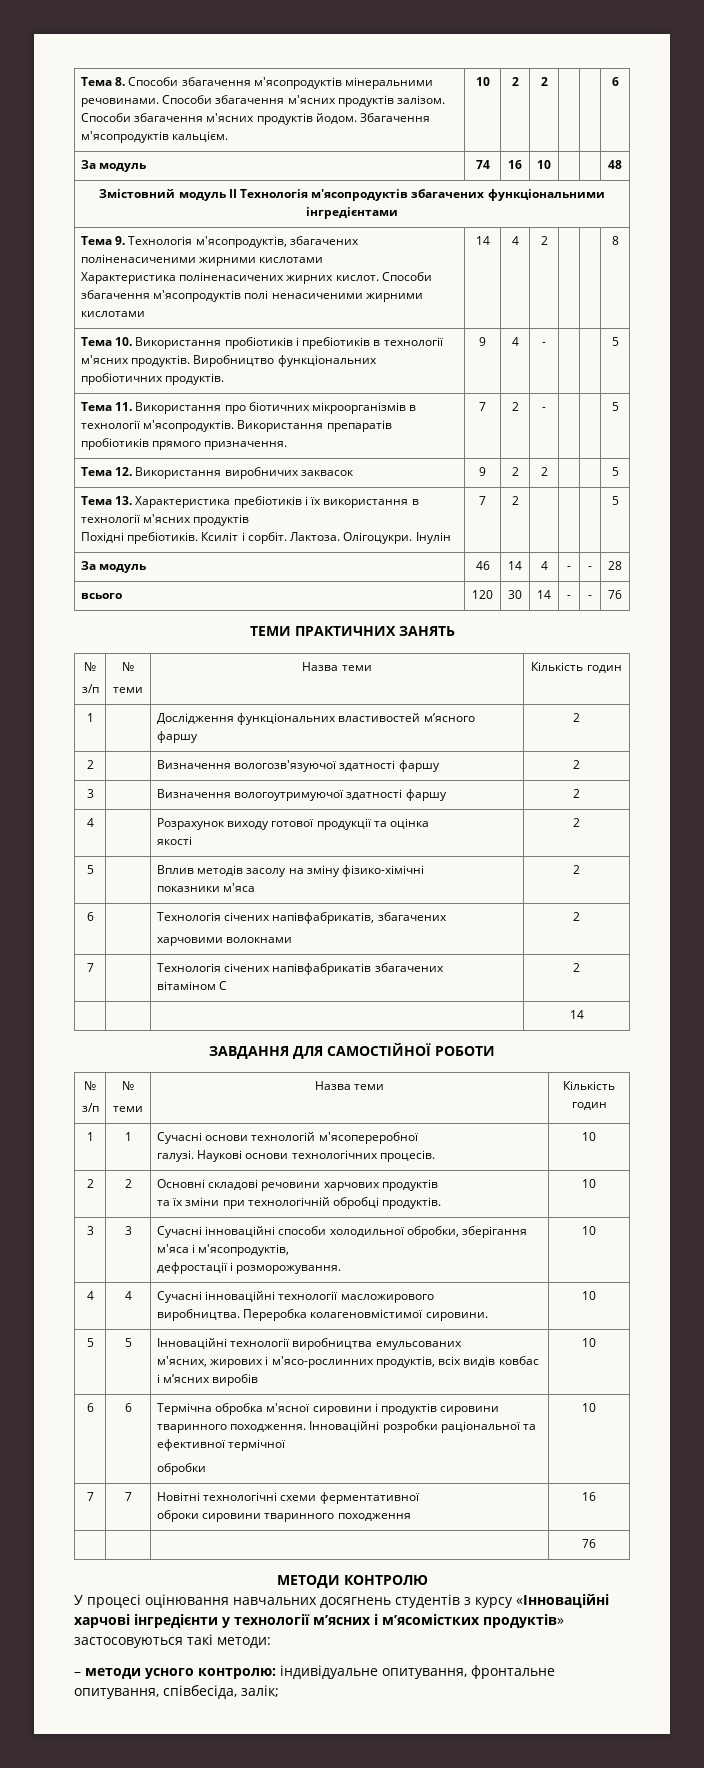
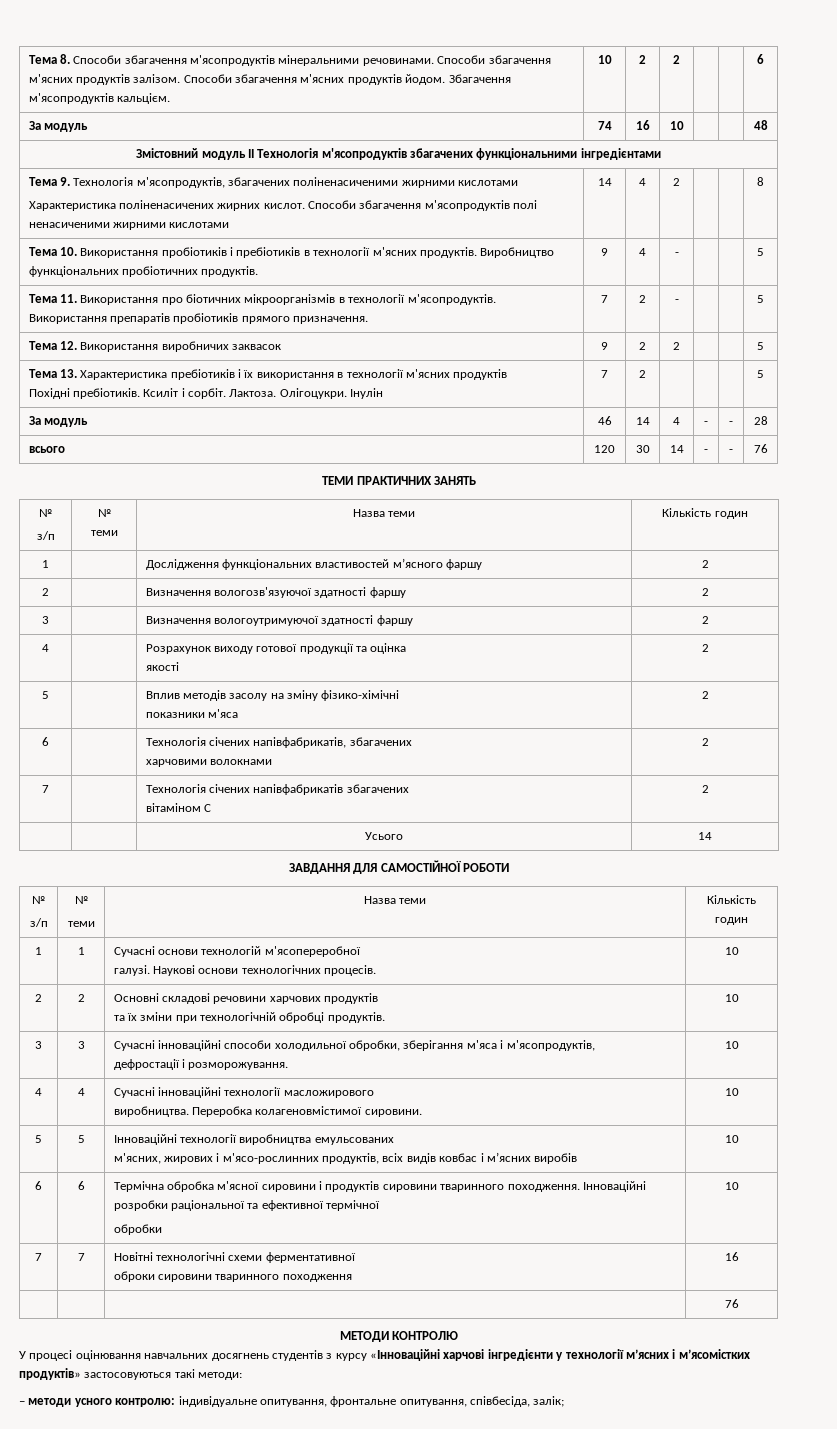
(580, 967) none -> [364,832,403,840] Усього

